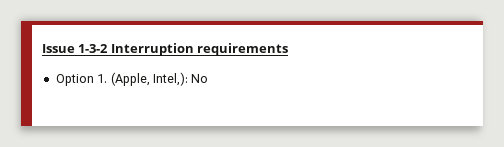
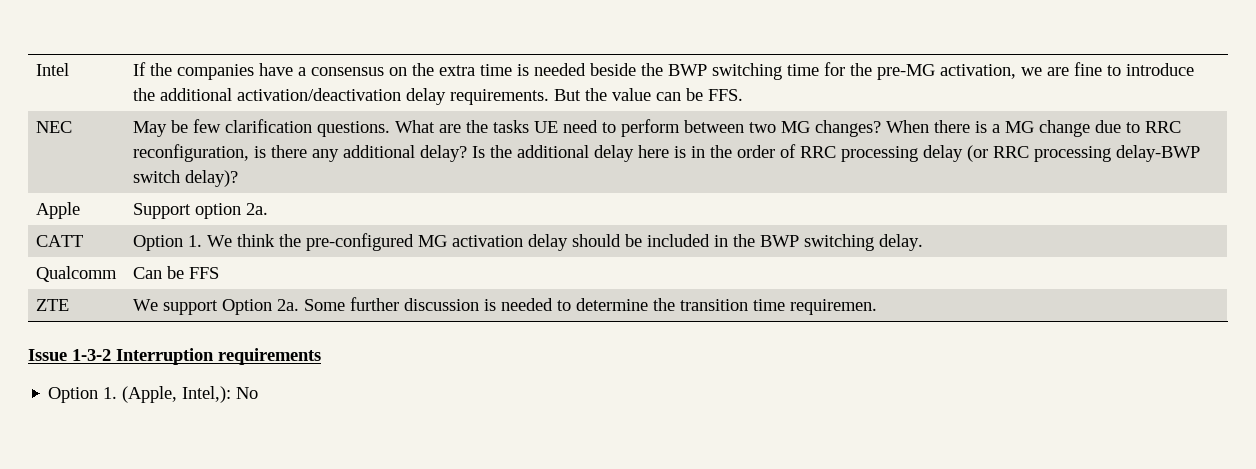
(42, 48) none -> [36,63,70,76] [133,62,1195,80] [133,88,744,105] [36,121,73,133] [133,119,1182,137] [133,144,1201,162] [133,170,239,187] [36,202,81,219] [133,203,269,219] [36,235,84,247] [133,233,924,251] [36,266,118,282] [133,266,220,279] [36,299,70,311] [133,297,878,315] Intel | If the companies have a consensus on the extra time is needed beside the BWP switching time for the pre-MG activation, we are fine to introduce the additional activation/deactivation delay requirements. But the value can be FFS. // NEC | May be few clarification questions. What are the tasks UE need to perform between two MG changes? When there is a MG change due to RRC reconfiguration, is there any additional delay? Is the additional delay here is in the order of RRC processing delay (or RRC processing delay-BWP switch delay)? // Apple | Support option 2a. // CATT | Option 1. We think the pre-configured MG activation delay should be included in the BWP switching delay. // Qualcomm | Can be FFS // ZTE | We support Option 2a. Some further discussion is needed to determine the transition time requiremen. //

